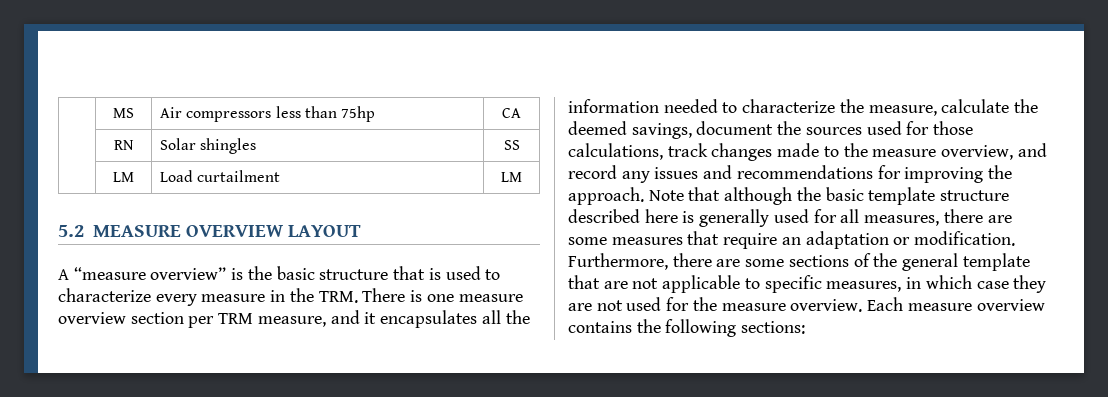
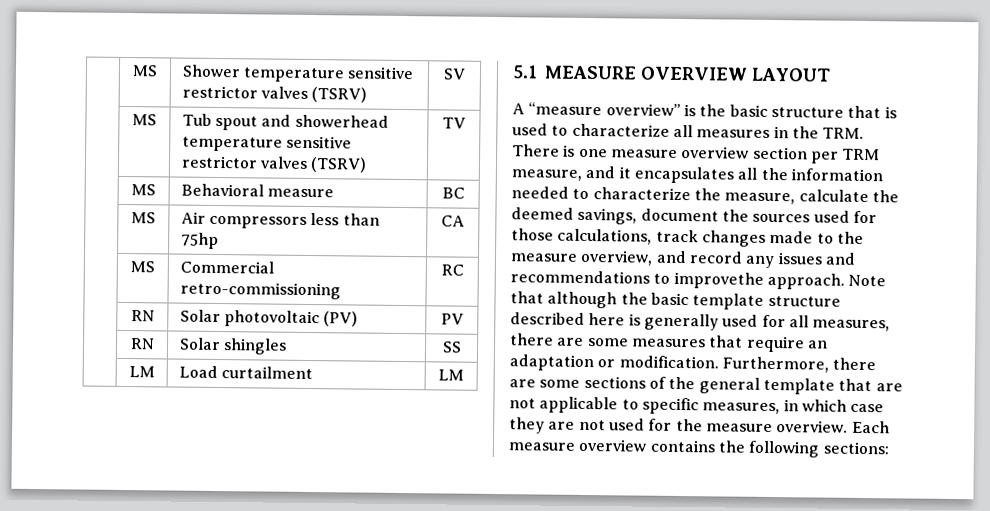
[113,108,134,118] | MS -> [132,65,158,77] [181,64,415,83] [181,85,368,103] [443,68,466,80] [132,114,157,126] [181,113,389,131] [181,135,352,152] [180,155,368,173] [442,117,466,129] [131,184,156,196] [180,183,334,198] [441,187,465,199] [131,212,156,224] | MS | Shower temperature sensitive restrictor valves (TSRV) | SV // | MS | Tub spout and showerhead temperature sensitive restrictor valves (TSRV) | TV // | MS | Behavioral measure | BC // | MS
(521, 113) none -> [130,261,155,273] [179,260,274,274] [179,281,341,300] [440,264,464,276] [130,310,155,322] [179,309,359,328] [440,313,464,325] // | MS | Commercial retro-commissioning | RC // | RN | Solar photovoltaic (PV) | PV
[58,225,84,237] 5.2 -> [512,65,538,79] 5.1
[155,294,266,306] every measure -> [672,124,771,138] all measures
[877,165,1013,183] for improving the -> [653,271,764,289] to improvethe

